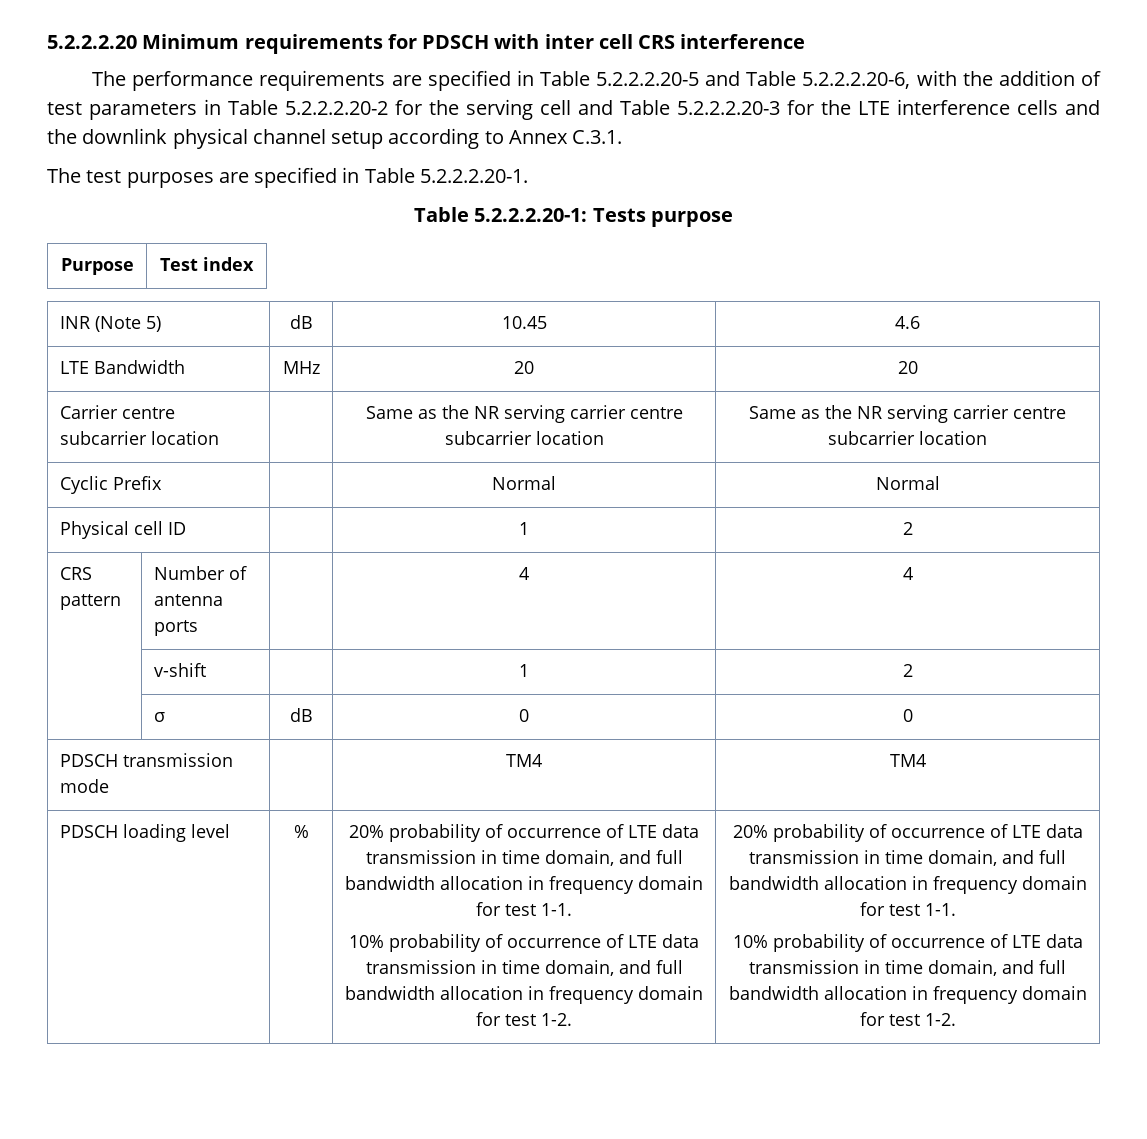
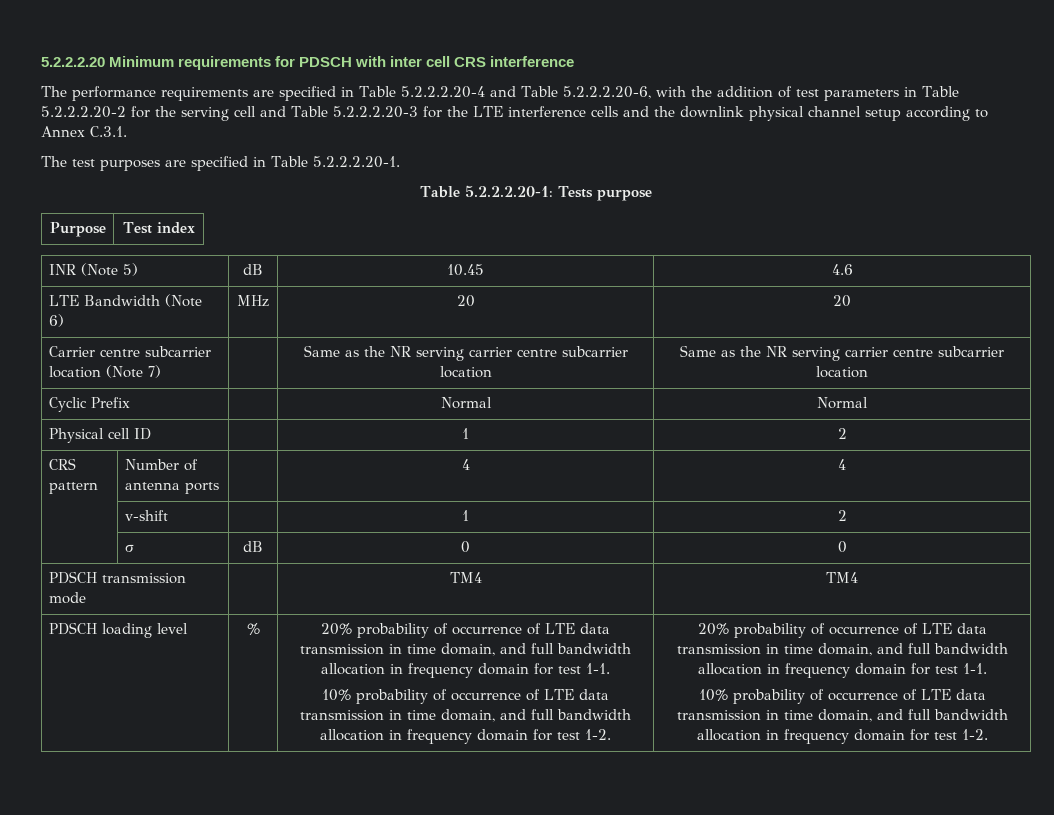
[596,72,700,86] 5.2.2.2.20-5 -> [400,86,485,98] 5.2.2.2.20-4
(185, 367) none -> [164,294,202,307] [48,314,64,327] (Note 6)
(219, 438) none -> [105,365,161,378] (Note 7)

